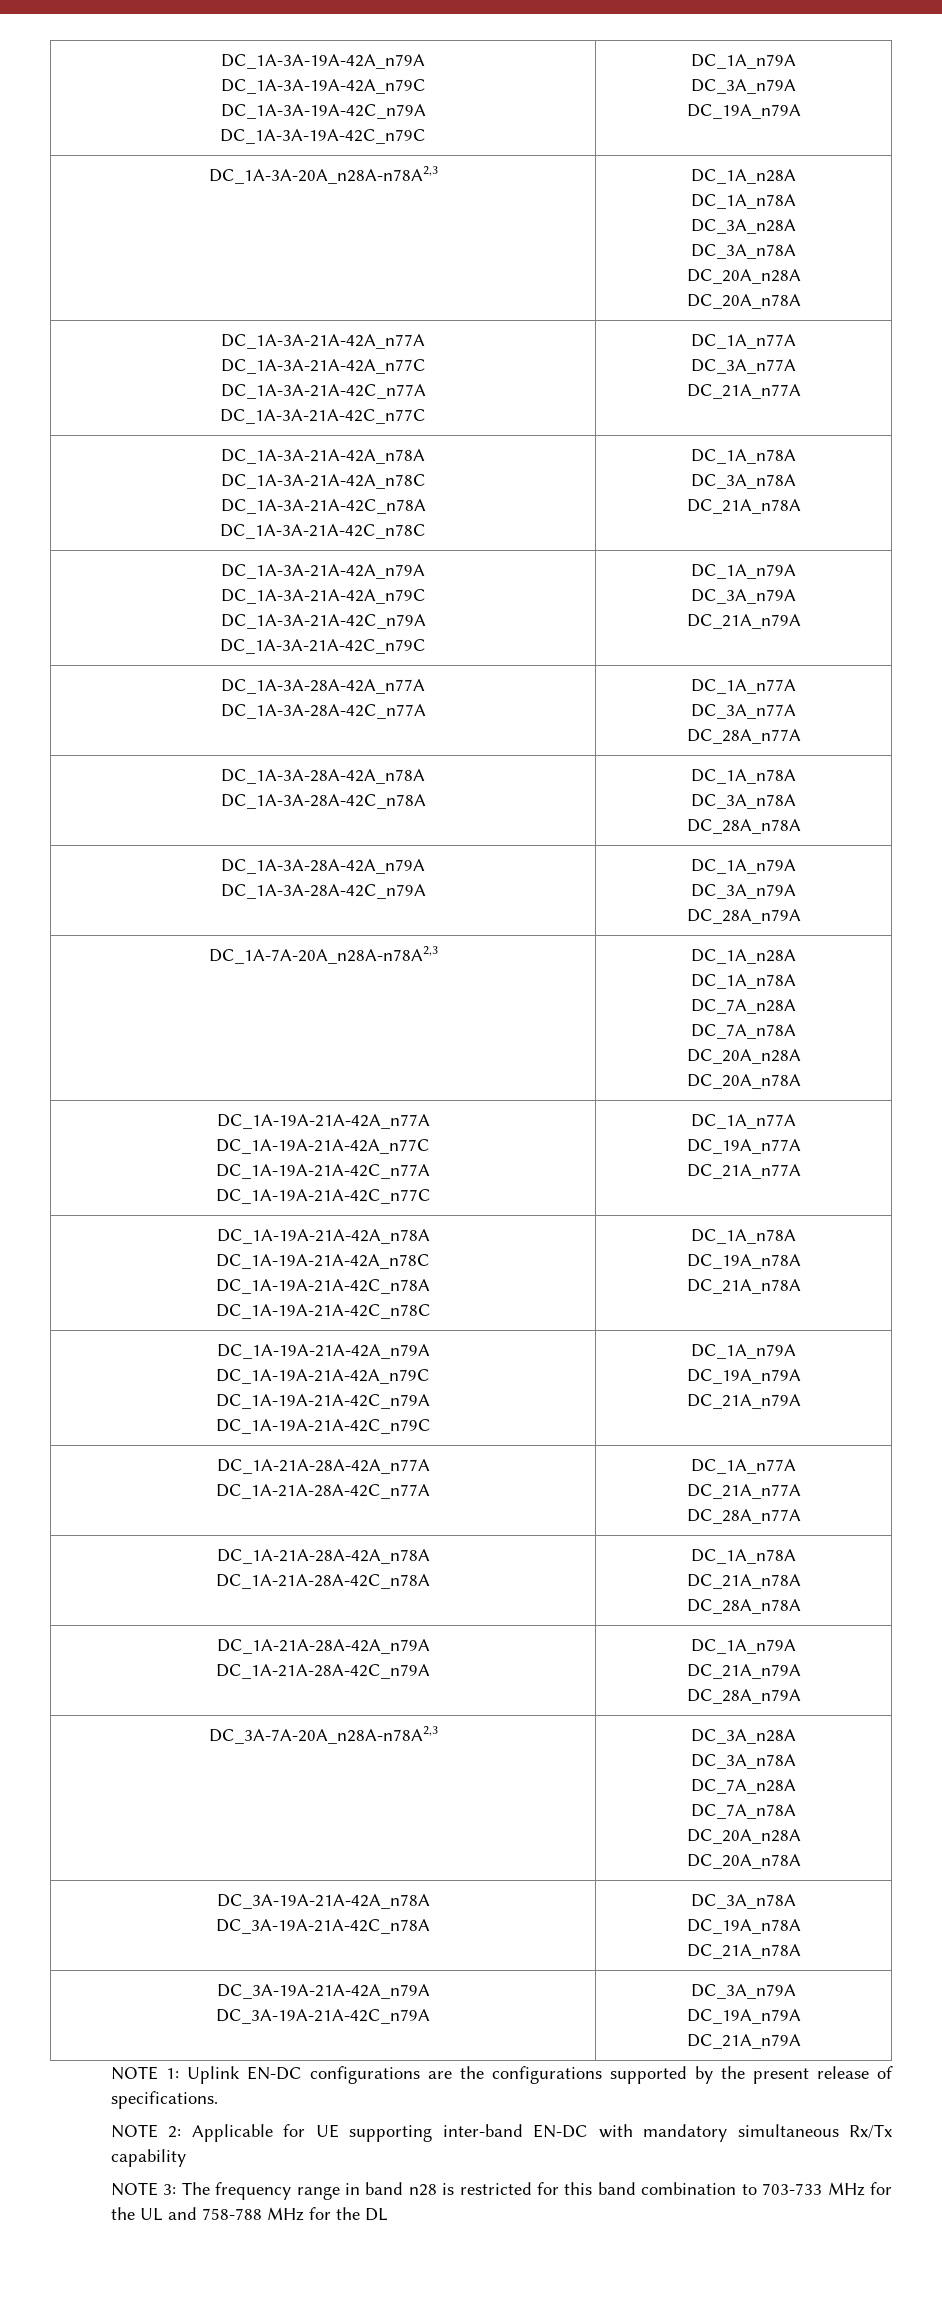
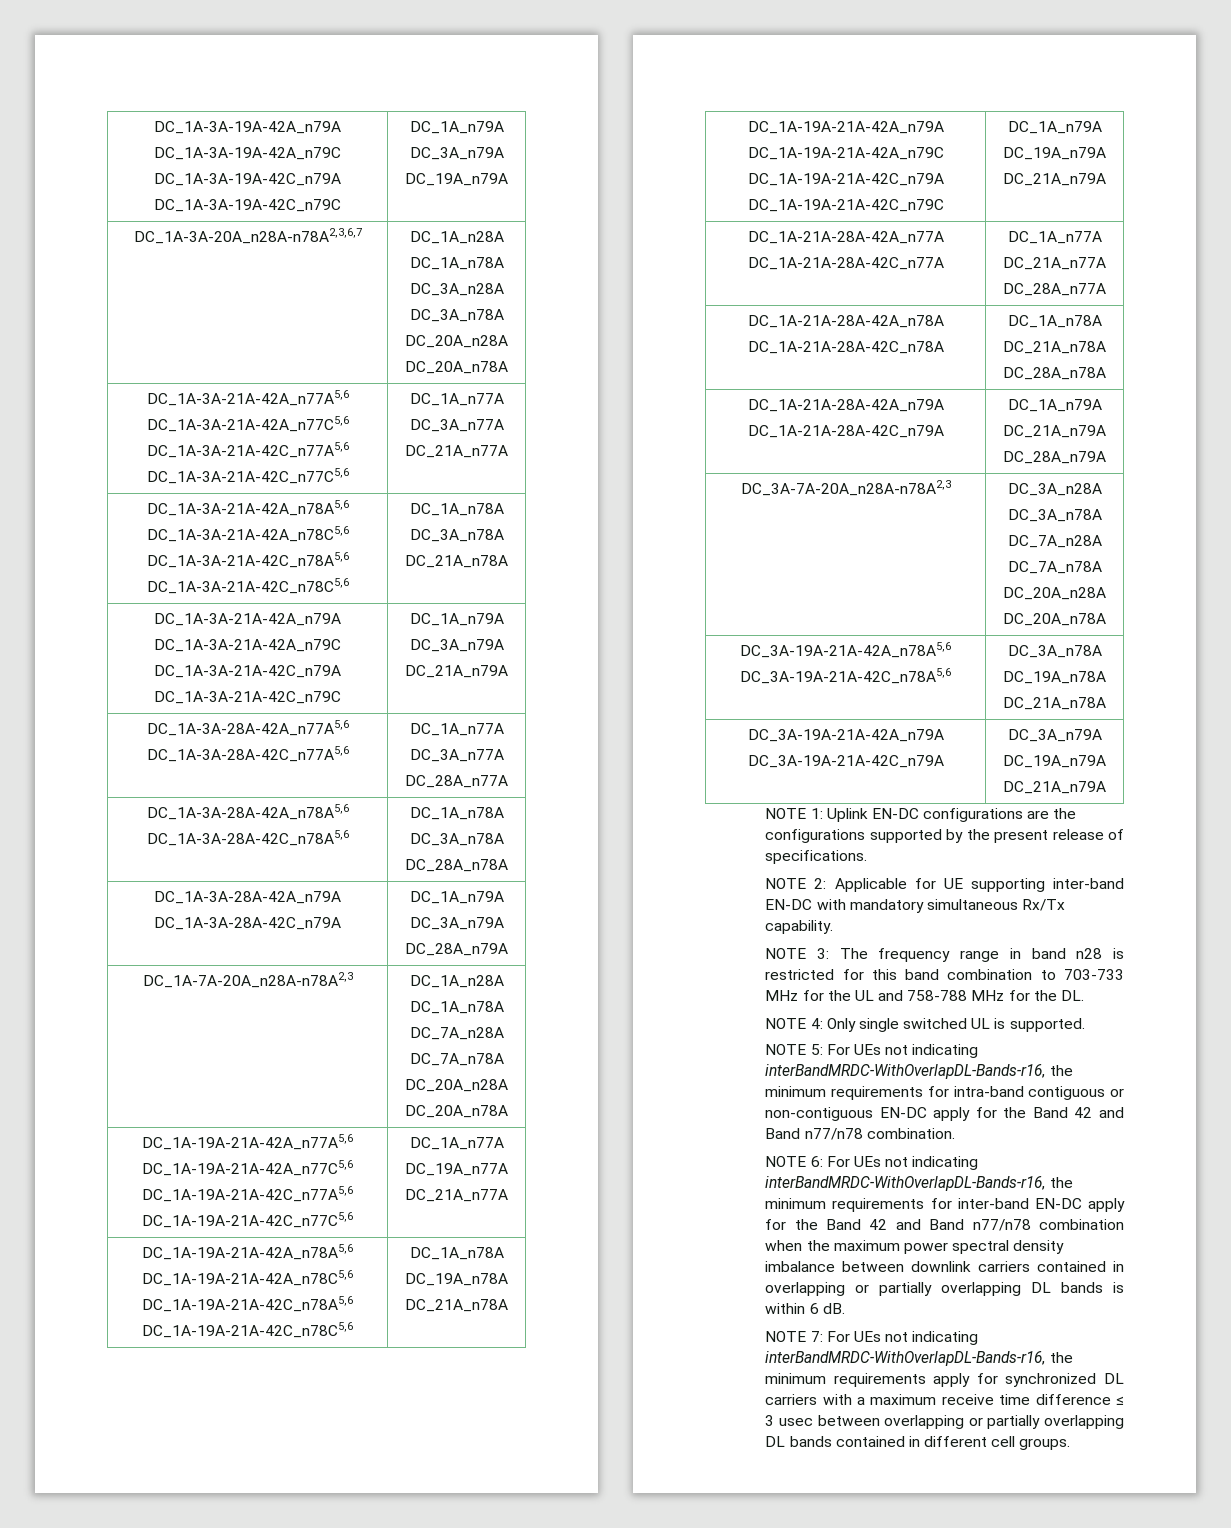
[208,166,438,184] DC_1A-3A-20A_n28A-n78A2,3 -> [133,228,362,244] DC_1A-3A-20A_n28A-n78A2,3,6,7
[221,334,425,349] [220,359,426,374] [220,384,426,399] [220,409,426,424] DC_1A-3A-21A-42A_n77A // DC_1A-3A-21A-42A_n77C // DC_1A-3A-21A-42C_n77A // DC_1A-3A-21A-42C_n77C -> [146,390,349,406] [146,416,349,432] [146,442,349,458] [146,468,349,484] DC_1A-3A-21A-42A_n77A5,6 // DC_1A-3A-21A-42A_n77C5,6 // DC_1A-3A-21A-42C_n77A5,6 // DC_1A-3A-21A-42C_n77C5,6
[221,449,425,464] [220,474,426,489] [220,499,426,514] [220,524,426,539] DC_1A-3A-21A-42A_n78A // DC_1A-3A-21A-42A_n78C // DC_1A-3A-21A-42C_n78A // DC_1A-3A-21A-42C_n78C -> [146,500,349,516] [146,526,349,542] [146,552,349,568] [146,578,349,594] DC_1A-3A-21A-42A_n78A5,6 // DC_1A-3A-21A-42A_n78C5,6 // DC_1A-3A-21A-42C_n78A5,6 // DC_1A-3A-21A-42C_n78C5,6
[221,679,425,694] [220,704,426,719] DC_1A-3A-28A-42A_n77A // DC_1A-3A-28A-42C_n77A -> [146,720,349,736] [146,746,349,762] DC_1A-3A-28A-42A_n77A5,6 // DC_1A-3A-28A-42C_n77A5,6
[221,769,425,784] [220,794,426,809] DC_1A-3A-28A-42A_n78A // DC_1A-3A-28A-42C_n78A -> [146,804,349,820] [146,830,349,846] DC_1A-3A-28A-42A_n78A5,6 // DC_1A-3A-28A-42C_n78A5,6
[216,1114,430,1129] [216,1139,430,1154] [216,1164,430,1179] [215,1189,431,1204] DC_1A-19A-21A-42A_n77A // DC_1A-19A-21A-42A_n77C // DC_1A-19A-21A-42C_n77A // DC_1A-19A-21A-42C_n77C -> [142,1134,353,1150] [142,1160,353,1176] [142,1186,353,1202] [142,1212,353,1228] DC_1A-19A-21A-42A_n77A5,6 // DC_1A-19A-21A-42A_n77C5,6 // DC_1A-19A-21A-42C_n77A5,6 // DC_1A-19A-21A-42C_n77C5,6
[216,1229,430,1244] [216,1254,430,1269] [216,1279,430,1294] [215,1304,431,1319] DC_1A-19A-21A-42A_n78A // DC_1A-19A-21A-42A_n78C // DC_1A-19A-21A-42C_n78A // DC_1A-19A-21A-42C_n78C -> [142,1244,353,1260] [142,1270,353,1286] [142,1296,353,1312] [142,1322,353,1338] DC_1A-19A-21A-42A_n78A5,6 // DC_1A-19A-21A-42A_n78C5,6 // DC_1A-19A-21A-42C_n78A5,6 // DC_1A-19A-21A-42C_n78C5,6
[216,1894,430,1909] [216,1919,430,1934] DC_3A-19A-21A-42A_n78A // DC_3A-19A-21A-42C_n78A -> [740,642,951,658] [740,668,951,684] DC_3A-19A-21A-42A_n78A5,6 // DC_3A-19A-21A-42C_n78A5,6
[110,2149,186,2167] capability -> [765,920,834,934] capability.
[364,2208,388,2221] DL -> [1060,990,1084,1001] [765,1018,1085,1032] [765,1044,979,1058] [765,1064,1073,1079] [765,1086,1124,1100] [765,1107,1124,1121] [765,1128,955,1140] [765,1156,979,1170] [765,1176,1073,1191] [765,1198,1125,1212] [765,1219,1124,1231] [765,1240,1065,1254] [765,1261,1124,1272] [765,1282,1124,1296] [765,1303,845,1314] [765,1331,979,1345] [765,1351,1073,1366] [765,1373,1124,1387] [765,1394,1124,1405] [765,1415,1124,1429] [765,1436,1071,1450] DL. // NOTE 4: Only single switched UL is supported. // NOTE 5: For UEs not indicating interBandMRDC-WithOverlapDL-Bands-r16, the minimum requirements for intra-band contiguous or non-contiguous EN-DC apply for the Band 42 and Band n77/n78 combination. // NOTE 6: For UEs not indicating interBandMRDC-WithOverlapDL-Bands-r16, the minimum requirements for inter-band EN-DC apply for the Band 42 and Band n77/n78 combination when the maximum power spectral density imbalance between downlink carriers contained in overlapping or partially overlapping DL bands is within 6 dB. // NOTE 7: For UEs not indicating interBandMRDC-WithOverlapDL-Bands-r16, the minimum requirements apply for synchronized DL carriers with a maximum receive time difference ≤ 3 usec between overlapping or partially overlapping DL bands contained in different cell groups.

